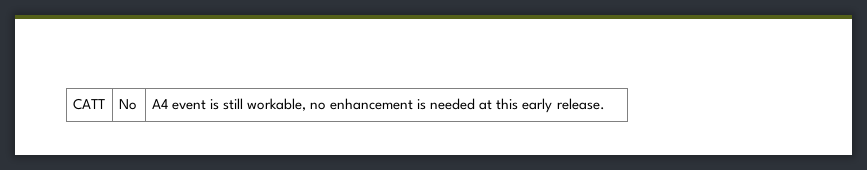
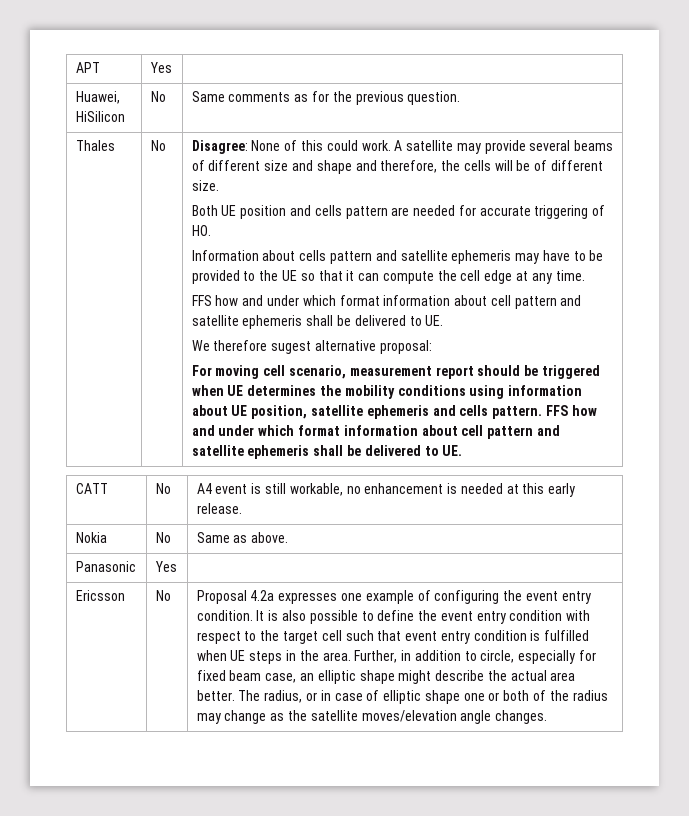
(72, 104) none -> [75,62,100,73] [149,62,172,73] [75,91,120,104] [75,111,125,122] [150,91,166,102] [191,91,461,105] [75,140,115,151] [150,140,166,151] [191,140,614,154] [191,160,603,174] [191,180,219,191] [191,205,606,219] [191,225,211,236] [191,250,604,264] [191,270,585,284] [191,295,582,309] [191,315,444,329] [191,340,432,354] [191,365,600,379] [191,385,583,399] [191,405,597,419] [191,425,560,439] [191,445,463,459] APT | Yes | // Huawei, HiSilicon | No | Same comments as for the previous question. // Thales | No | Disagree: None of this could work. A satellite may provide several beams of different size and shape and therefore, the cells will be of different size. // Both UE position and cells pattern are needed for accurate triggering of HO. // Information about cells pattern and satellite ephemeris may have to be provided to the UE so that it can compute the cell edge at any time. // FFS how and under which format information about cell pattern and satellite ephemeris shall be delivered to UE. // We therefore sugest alternative proposal: // For moving cell scenario, measurement report should be triggered when UE determines the mobility conditions using information about UE position, satellite ephemeris and cells pattern. FFS how and under which format information about cell pattern and satellite ephemeris shall be delivered to UE. //
(605, 104) none -> [75,532,107,543] [155,532,171,543] [196,532,289,543] [75,561,136,572] [154,561,177,572] [75,590,125,601] [155,590,171,601] [196,590,591,604] [196,610,591,624] [196,630,590,644] [196,650,596,664] [196,670,576,684] [196,690,608,704] [196,710,548,724] // Nokia | No | Same as above. // Panasonic | Yes | // Ericsson | No | Proposal 4.2a expresses one example of configuring the event entry condition. It is also possible to define the event entry condition with respect to the target cell such that event entry condition is fulfilled when UE steps in the area. Further, in addition to circle, especially for fixed beam case, an elliptic shape might describe the actual area better. The radius, or in case of elliptic shape one or both of the radius may change as the satellite moves/elevation angle changes.

